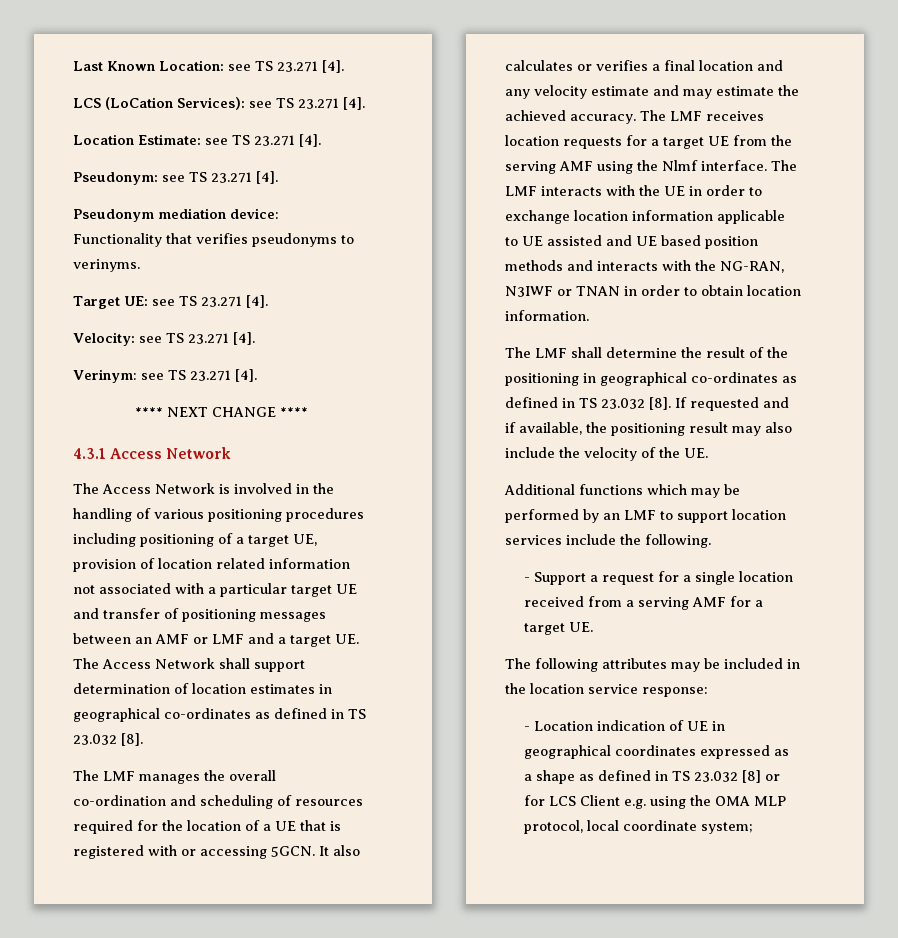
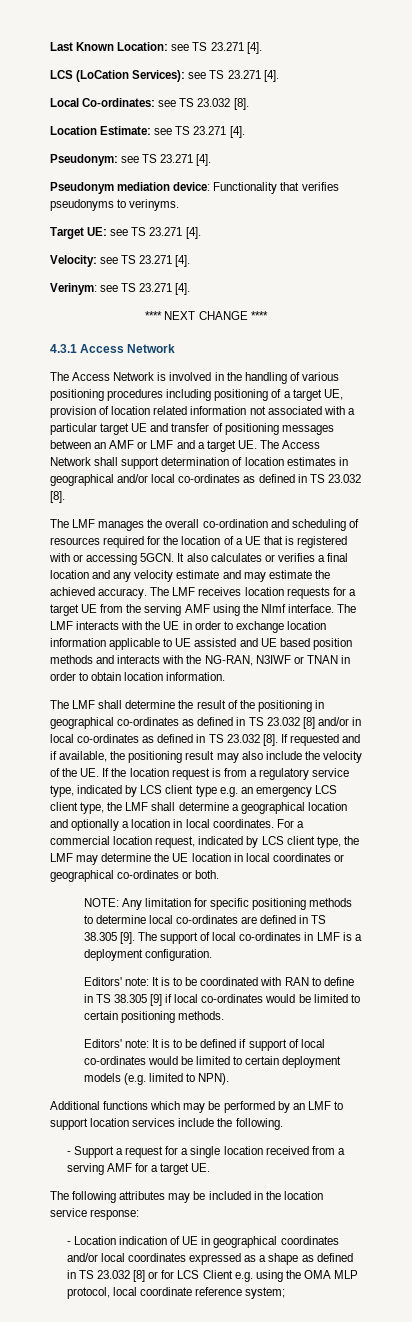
(365, 103) none -> [50,98,249,110] // Local Co-ordinates: see TS 23.032 [8].
(160, 715) none -> [117,474,176,483] and/or local
(645, 403) none -> [302,717,361,729] [50,734,260,743] [8] and/or in local co-ordinates as defined in TS 23.032
(708, 453) none -> [102,768,350,780] [50,785,337,797] [50,802,347,814] [50,819,304,831] [50,836,359,848] [50,853,344,865] [50,870,220,882] [83,898,353,910] [83,915,327,924] [83,932,362,944] [83,949,212,961] [83,977,354,986] [83,994,360,1006] [83,1011,224,1023] [83,1039,325,1051] [83,1056,342,1068] [83,1073,230,1085] If the location request is from a regulatory service type, indicated by LCS client type e.g. an emergency LCS client type, the LMF shall determine a geographical location and optionally a location in local coordinates. For a commercial location request, indicated by LCS client type, the LMF may determine the UE location in local coordinates or geographical co-ordinates or both. // NOTE: Any limitation for specific positioning methods to determine local co-ordinates are defined in TS 38.305 [9]. The support of local co-ordinates in LMF is a deployment configuration. // Editors' note: It is to be coordinated with RAN to define in TS 38.305 [9] if local co-ordinates would be limited to certain positioning methods. // Editors' note: It is to be defined if support of local co-ordinates would be limited to certain deployment models (e.g. limited to NPN).
(697, 750) none -> [66,1253,187,1262] and/or local coordinates
(698, 825) none -> [195,1287,243,1296] reference

